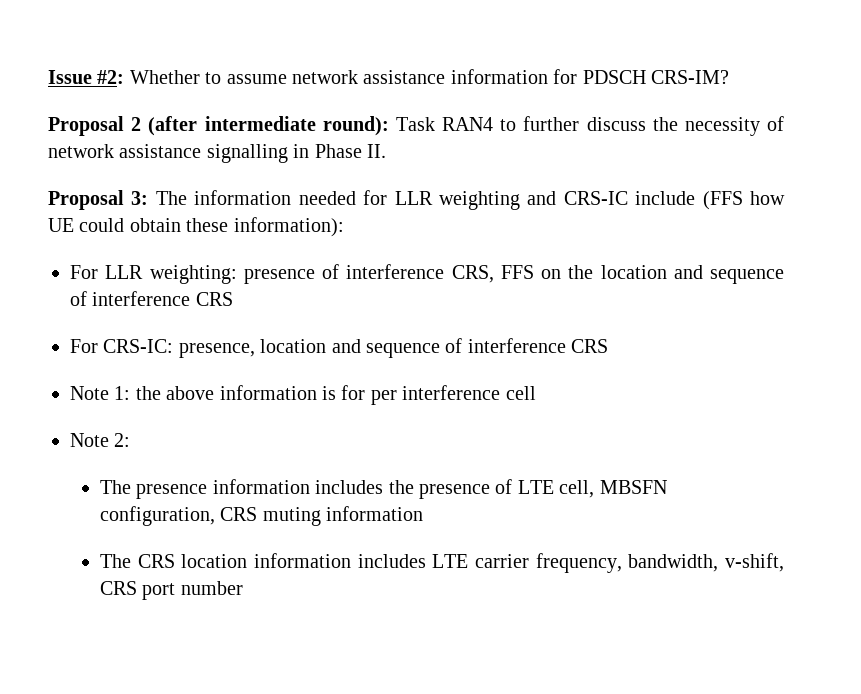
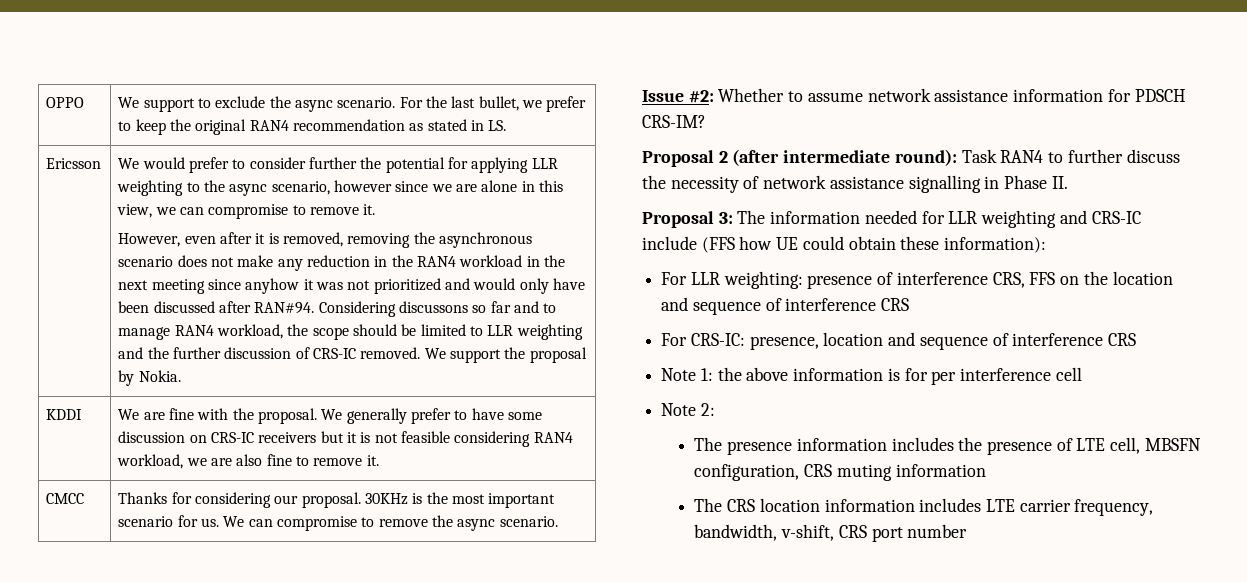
(48, 77) none -> [46,97,85,108] [118,96,587,112] [118,119,507,135] [46,158,102,169] [118,157,558,173] [117,180,563,196] [117,204,376,219] [118,232,532,248] [118,255,565,271] [118,278,585,294] [118,301,557,317] [118,324,583,340] [118,347,587,363] [118,370,181,386] [46,409,83,420] [118,408,542,424] [118,431,573,447] [117,454,379,469] [46,493,85,504] [118,492,556,508] [118,515,558,531] OPPO | We support to exclude the async scenario. For the last bullet, we prefer to keep the original RAN4 recommendation as stated in LS. // Ericsson | We would prefer to consider further the potential for applying LLR weighting to the async scenario, however since we are alone in this view, we can compromise to remove it. // However, even after it is removed, removing the asynchronous scenario does not make any reduction in the RAN4 workload in the next meeting since anyhow it was not prioritized and would only have been discussed after RAN#94. Considering discussons so far and to manage RAN4 workload, the scope should be limited to LLR weighting and the further discussion of CRS-IC removed. We support the proposal by Nokia. // KDDI | We are fine with the proposal. We generally prefer to have some discussion on CRS-IC receivers but it is not feasible considering RAN4 workload, we are also fine to remove it. // CMCC | Thanks for considering our proposal. 30KHz is the most important scenario for us. We can compromise to remove the async scenario. //

